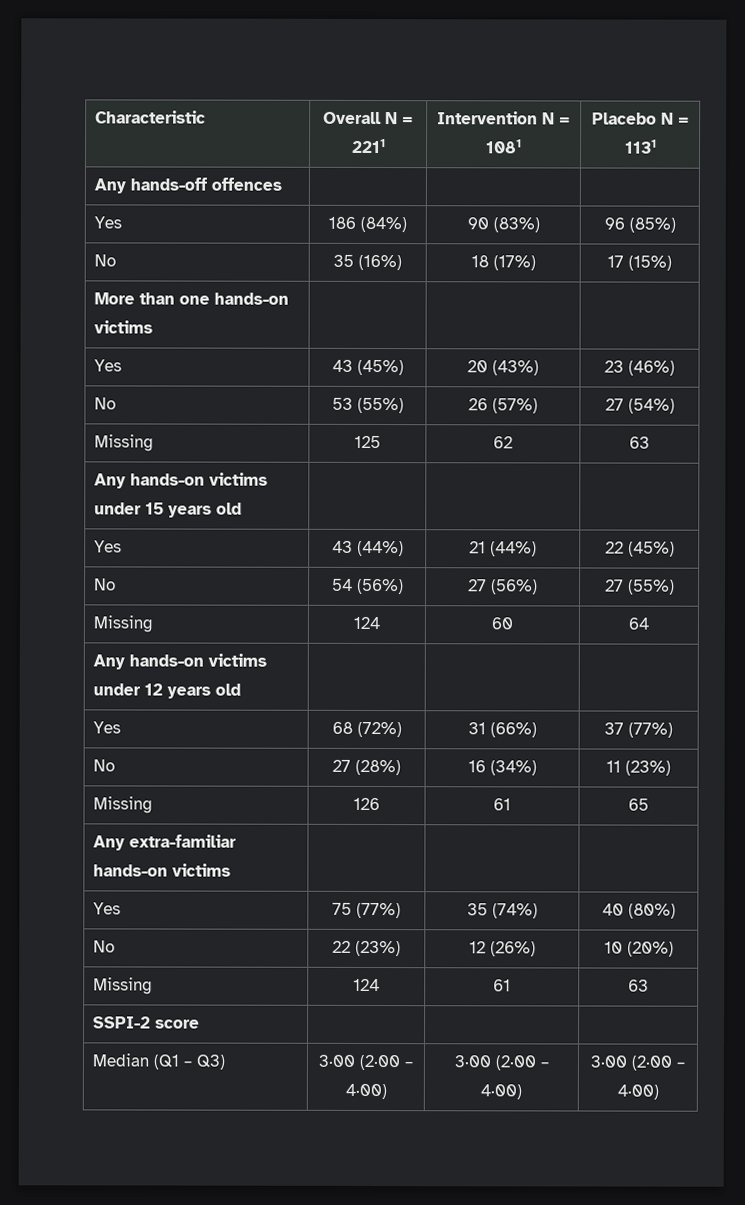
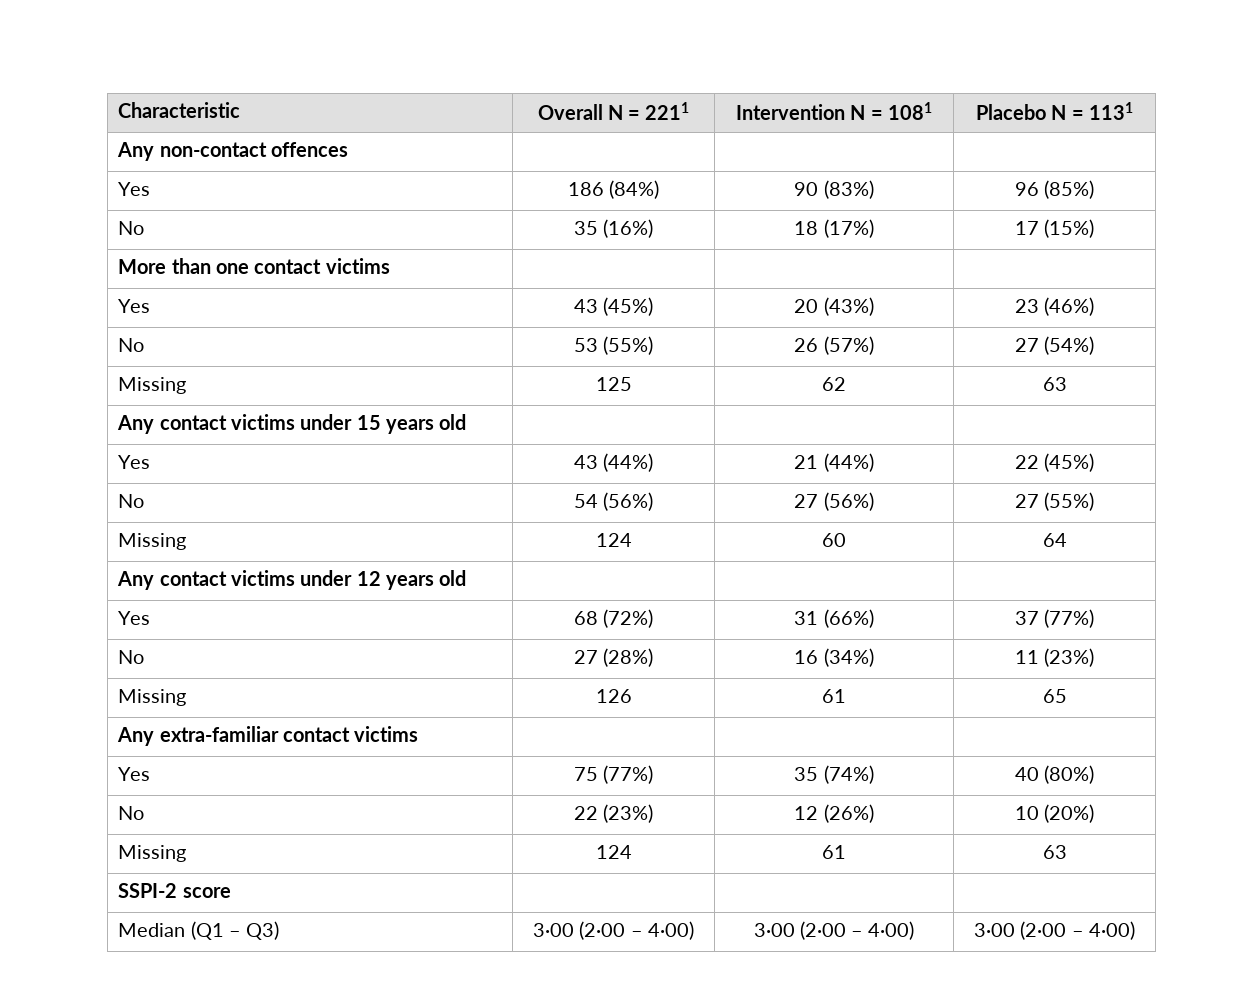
[130,177,208,191] hands-off -> [159,142,267,157] non-contact
[214,292,290,305] hands-on -> [254,259,322,274] contact
[130,473,206,486] hands-on -> [159,415,227,430] contact
[129,654,205,667] hands-on -> [159,571,227,586] contact
[93,864,169,877] hands-on -> [282,727,350,742] contact

